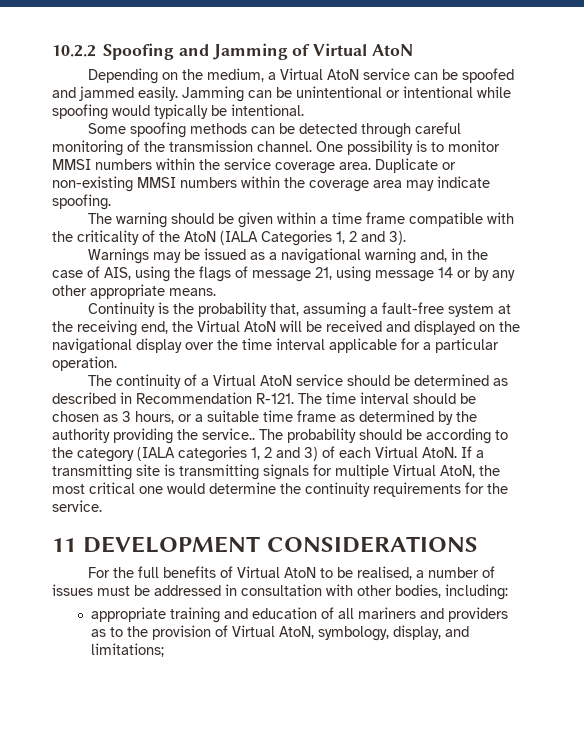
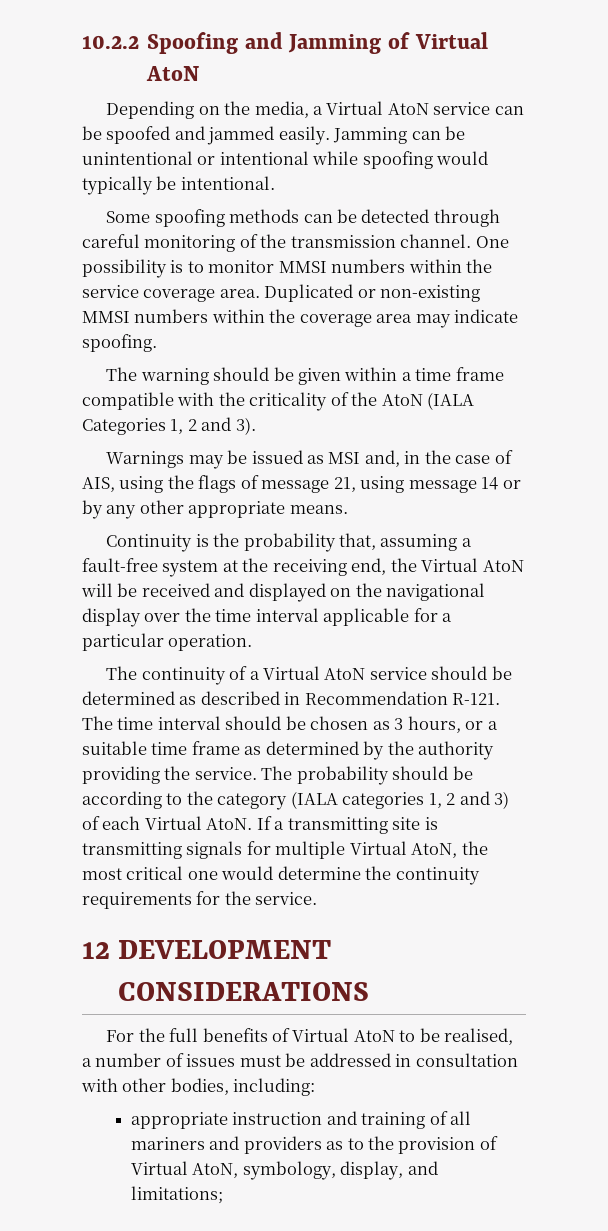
[207,68,265,82] medium, -> [254,101,309,118] media,
[375,158,438,173] Duplicate -> [264,284,354,302] Duplicated
[269,248,417,264] a navigational warning -> [328,452,361,464] MSI
[202,428,255,440] service.. -> [194,767,257,780] service.
[52,538,76,552] 11 -> [82,942,110,959] 12
[169,607,317,623] training and education -> [232,1111,426,1129] instruction and training

